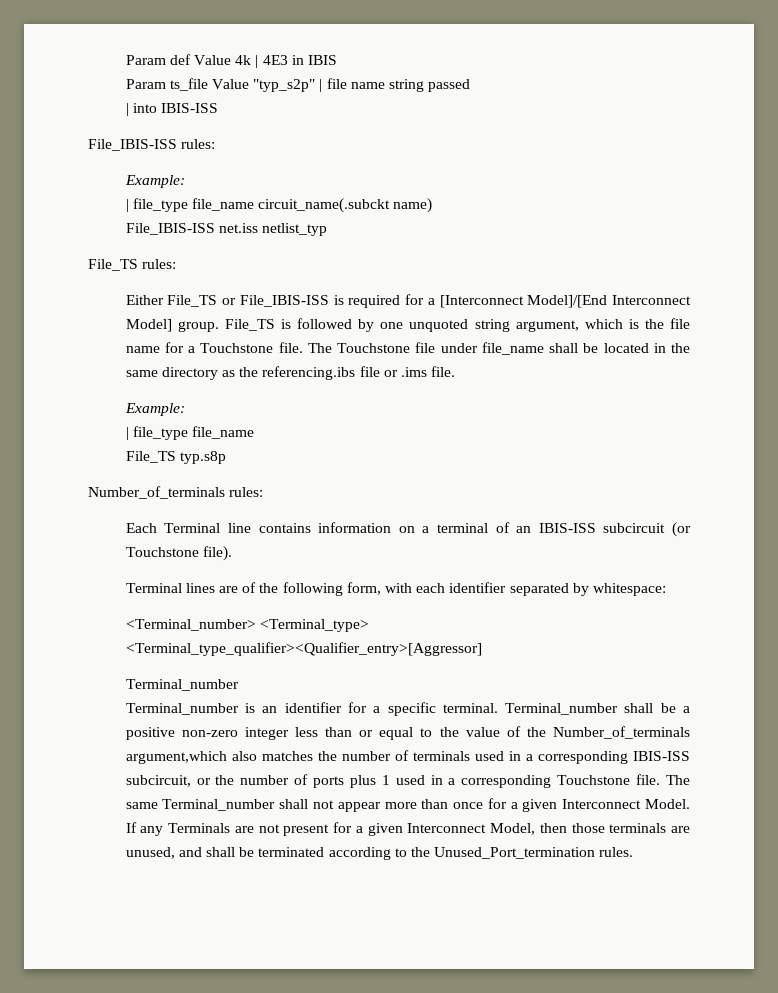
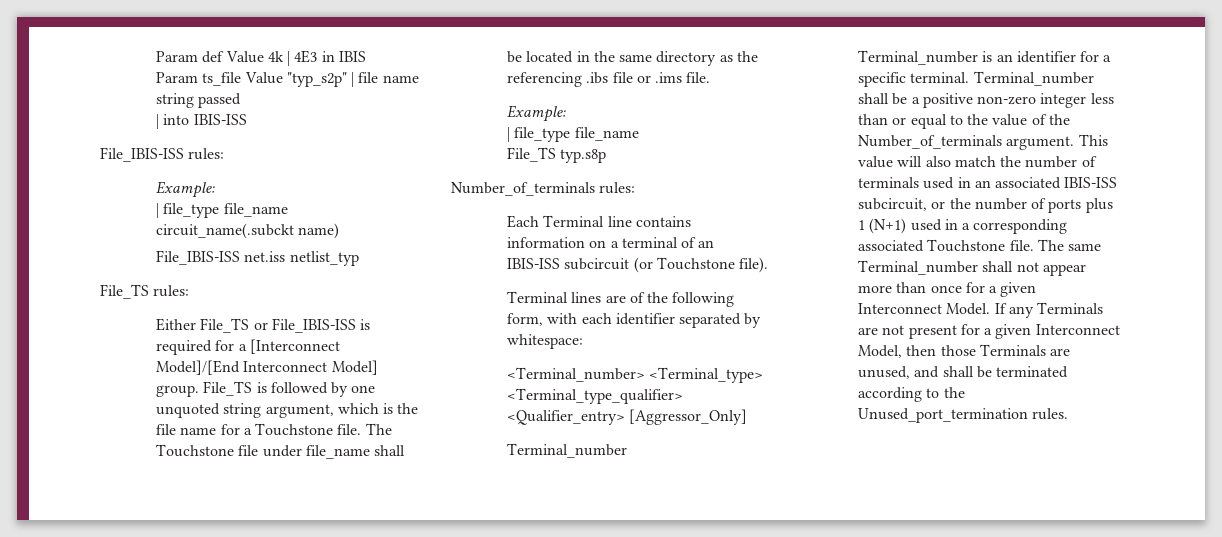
[262,366,356,380] referencing.ibs -> [506,72,609,87] referencing .ibs
[125,642,482,656] <Terminal_type_qualifier><Qualifier_entry>[Aggressor] -> [506,388,683,404] [506,409,748,425] <Terminal_type_qualifier> <Qualifier_entry> [Aggressor_Only]
[125,751,313,764] argument,which also matches -> [1006,134,1108,150] [857,156,996,168] argument. This value will also match
[525,751,628,764] a corresponding -> [974,177,1062,189] an associated
[395,775,552,788] used in a corresponding -> [869,218,1068,234] [857,240,924,252] (N+1) used in a corresponding associated
[609,823,667,833] terminals -> [979,344,1046,356] Terminals
[434,847,596,859] Unused_Port_termination -> [857,408,1028,423] Unused_port_termination

